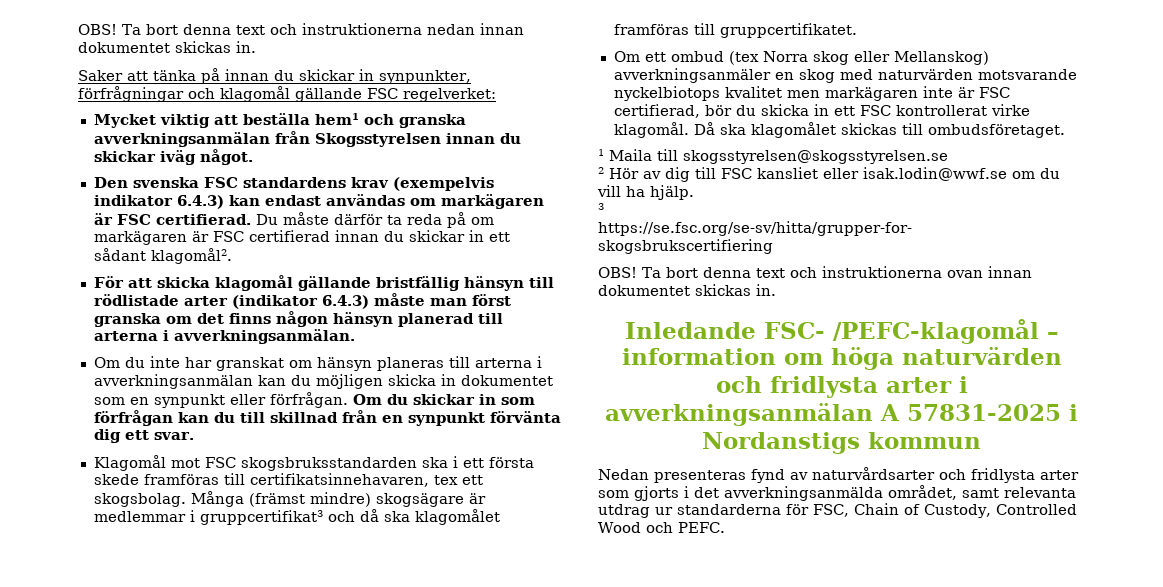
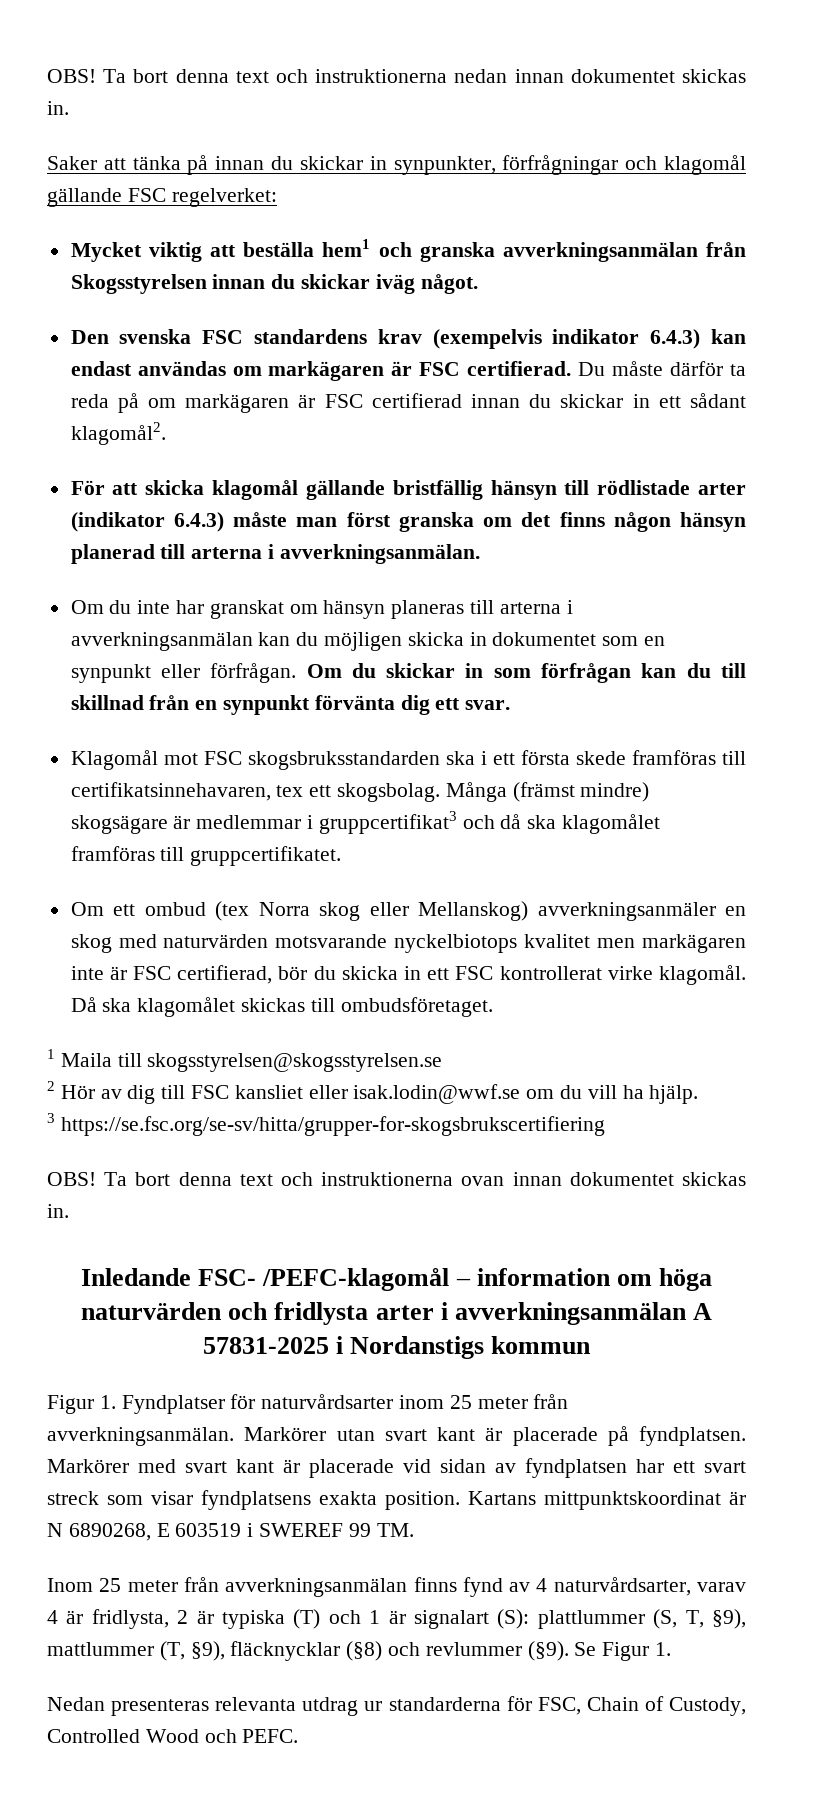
[598,467,1079,483] [598,485,999,501] Nedan presenteras fynd av naturvårdsarter och fridlysta arter som gjorts i det avverkningsanmälda området, samt -> [47,1394,569,1414] [47,1426,746,1446] [47,1458,746,1478] [47,1490,746,1510] [47,1523,414,1541] [47,1577,746,1597] [47,1609,746,1629] [47,1641,672,1661] [47,1697,210,1716] Figur 1. Fyndplatser för naturvårdsarter inom 25 meter från avverkningsanmälan. Markörer utan svart kant är placerade på fyndplatsen. Markörer med svart kant är placerade vid sidan av fyndplatsen har ett svart streck som visar fyndplatsens exakta position. Kartans mittpunktskoordinat är N 6890268, E 603519 i SWEREF 99 TM. // Inom 25 meter från avverkningsanmälan finns fynd av 4 naturvårdsarter, varav 4 är fridlysta, 2 är typiska (T) och 1 är signalart (S): plattlummer (S, T, §9), mattlummer (T, §9), fläcknycklar (§8) och revlummer (§9). Se Figur 1. // Nedan presenteras

